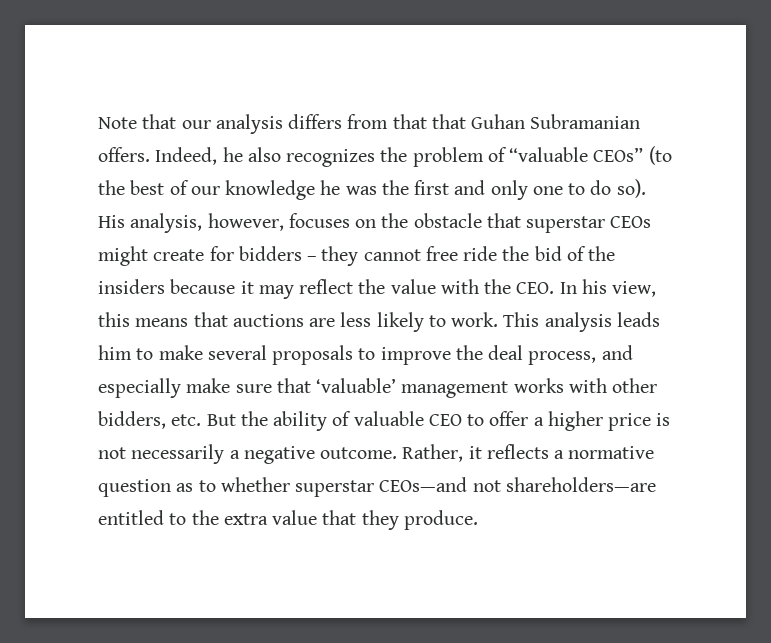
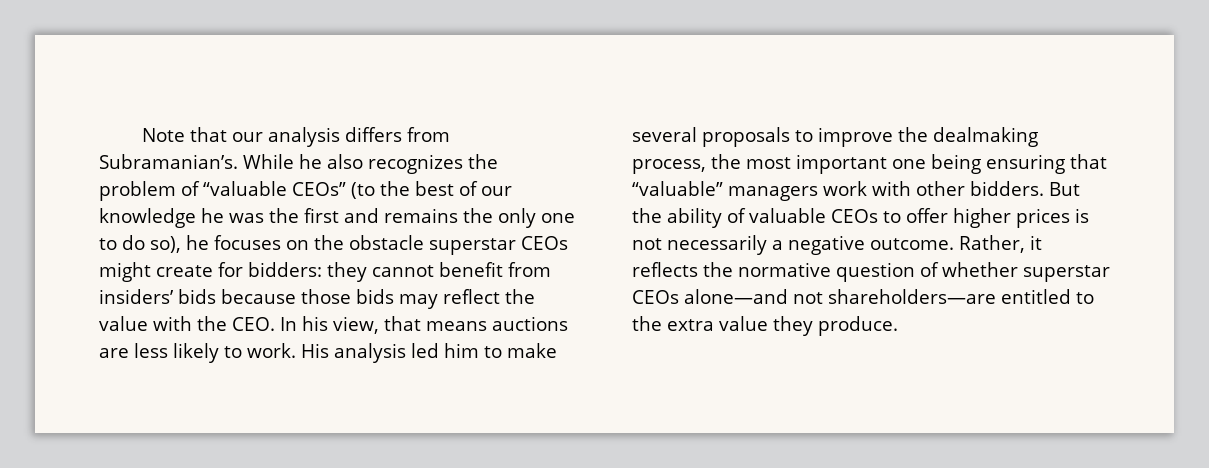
[392,114,641,129] [98,147,218,165] that that Guhan Subramanian offers. Indeed, -> [99,154,294,169] Subramanian’s. While
(486, 187) none -> [384,208,493,223] remains the
[616,179,646,198] [98,213,284,233] so). His analysis, however, -> [150,235,209,253] so), he
[486,213,521,228] that -> (424, 242) none
[238,246,616,266] [98,279,254,294] bidders – they cannot free ride the bid of the insiders because it -> [248,262,551,282] [99,289,394,304] bidders: they cannot benefit from insiders’ bids because those bids
[98,312,228,327] this means that -> [383,316,487,331] that means
[503,312,660,332] This analysis leads -> [301,343,439,363] His analysis led
[488,345,633,365] [98,378,658,398] [98,411,202,429] deal process, and especially make sure that ‘valuable’ management works with other bidders, etc. -> [933,127,1038,147] [632,154,1107,174] [632,181,1044,201] dealmaking process, the most important one being ensuring that “valuable” managers work with other bidders.
[428,414,462,426] CEO -> [831,209,878,223] CEOs
[533,411,652,431] a higher price -> [953,208,1070,228] higher prices
[554,450,565,459] a -> [703,262,733,277] the
[176,477,468,497] as to whether superstar CEOs—and -> [920,262,1110,282] [632,289,788,304] of whether superstar CEOs alone—and
[322,510,357,525] that -> (768, 323) none

